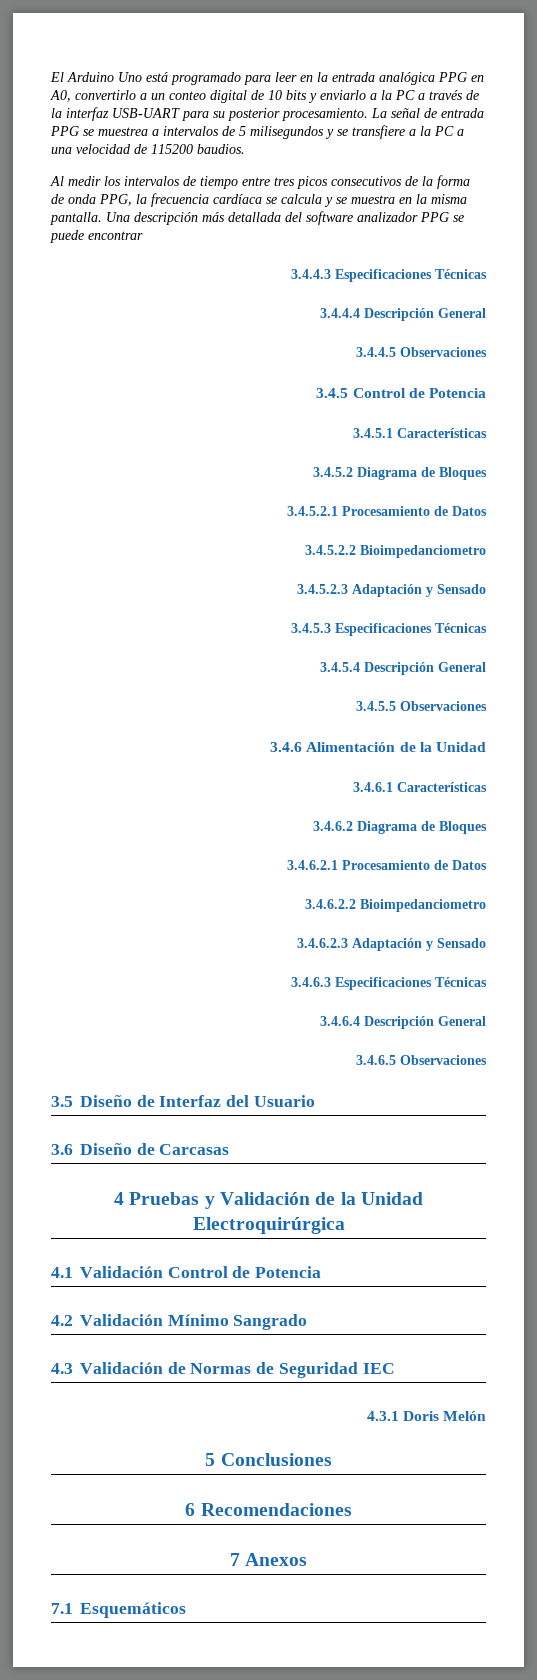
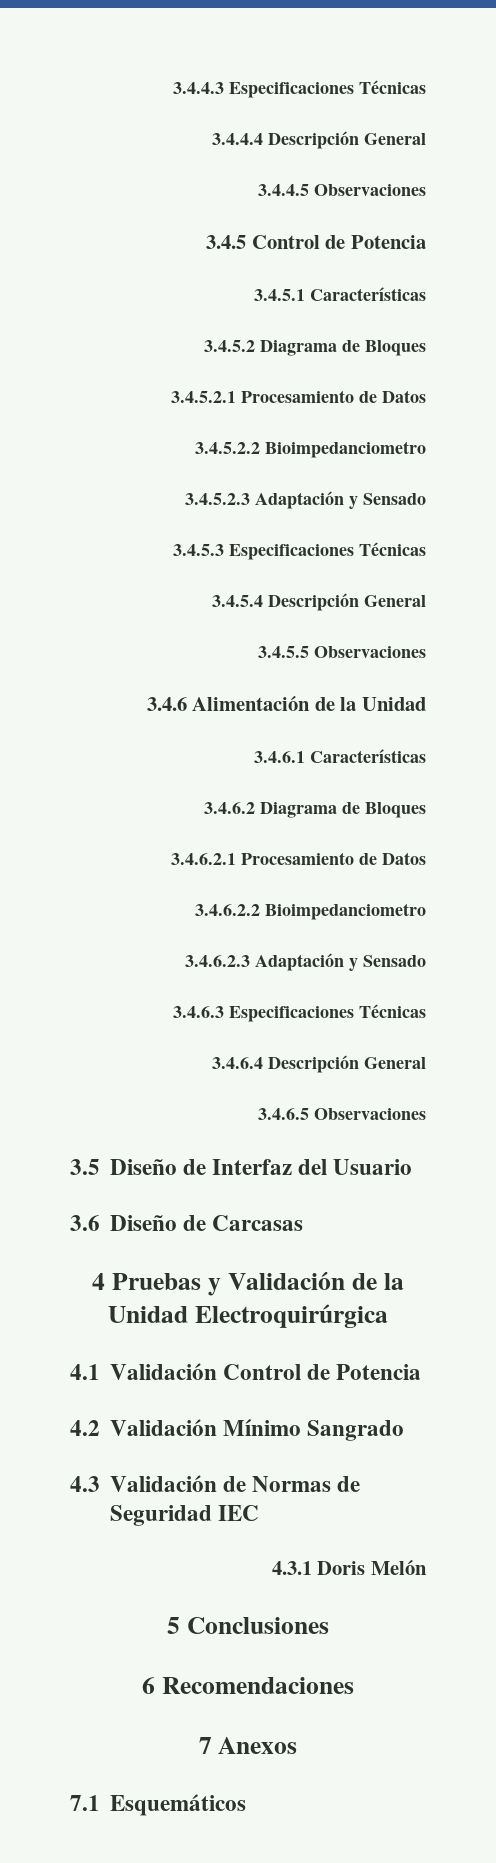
[50,72,484,85] [50,90,479,103] [51,107,484,121] [50,125,464,139] [51,144,245,154] [50,175,470,189] [51,193,467,207] [50,211,464,225] [50,230,143,243] El Arduino Uno está programado para leer en la entrada analógica PPG en A0, convertirlo a un conteo digital de 10 bits y enviarlo a la PC a través de la interfaz USB-UART para su posterior procesamiento. La señal de entrada PPG se muestrea a intervalos de 5 milisegundos y se transfiere a la PC a una velocidad de 115200 baudios. // Al medir los intervalos de tiempo entre tres picos consecutivos de la forma de onda PPG, la frecuencia cardíaca se calcula y se muestra en la misma pantalla. Una descripción más detallada del software analizador PPG se puede encontrar // -> (173, 88) none

